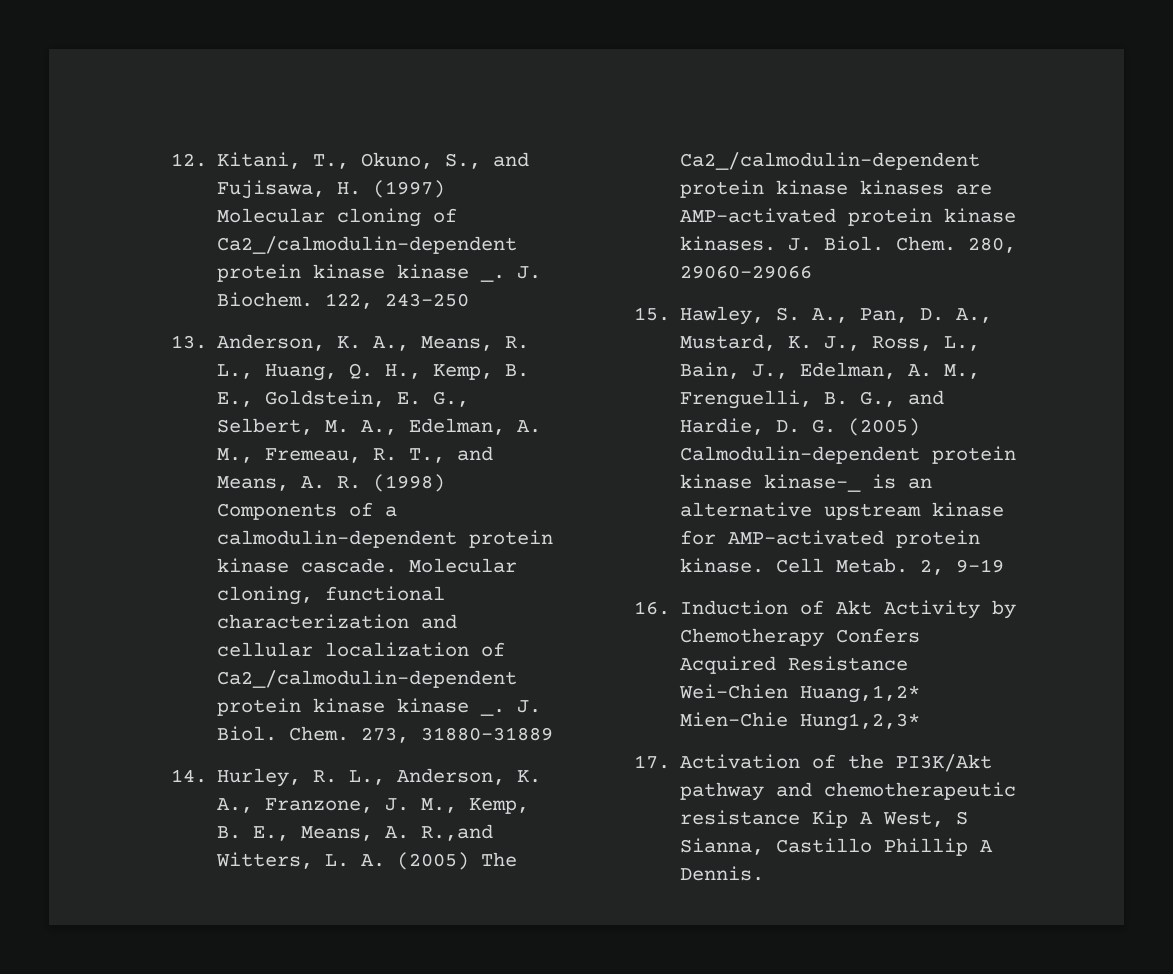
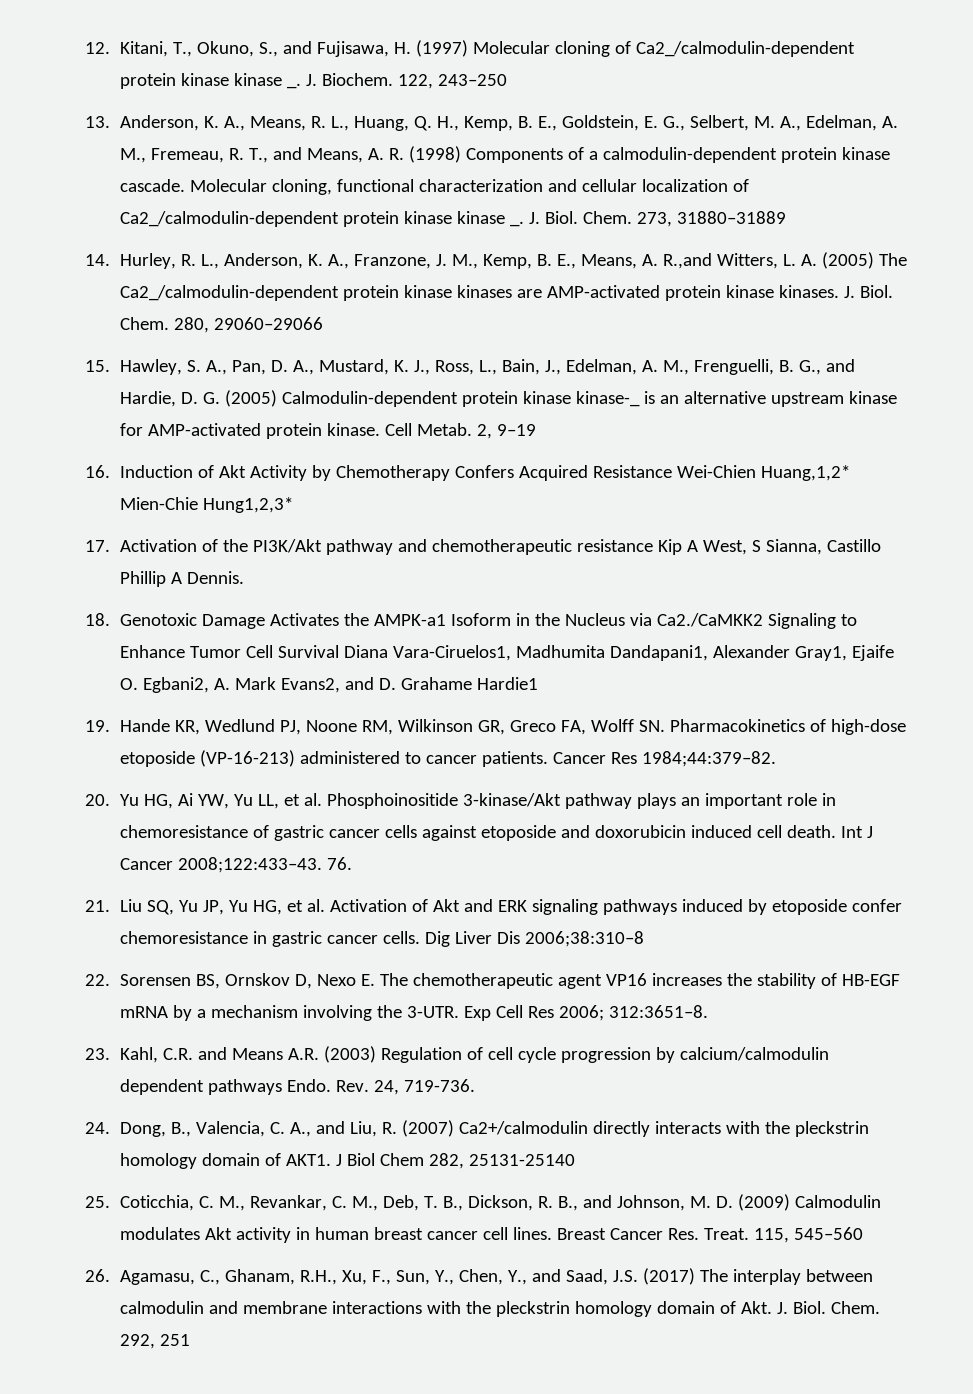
(765, 873) none -> [85,613,857,629] [119,645,894,661] [119,677,538,693] [85,719,906,735] [119,750,776,767] [85,793,836,809] [119,825,873,841] [119,857,352,873] [85,899,902,915] [119,931,644,947] [85,973,900,989] [119,1005,708,1021] [85,1046,829,1063] [119,1079,475,1095] [85,1120,869,1137] [119,1153,575,1169] [85,1194,881,1211] [119,1227,863,1243] [85,1268,873,1285] [119,1301,880,1317] [119,1334,190,1349] // 18. Genotoxic Damage Activates the AMPK-a1 Isoform in the Nucleus via Ca2./CaMKK2 Signaling to Enhance Tumor Cell Survival Diana Vara-Ciruelos1, Madhumita Dandapani1, Alexander Gray1, Ejaife O. Egbani2, A. Mark Evans2, and D. Grahame Hardie1 // 19. Hande KR, Wedlund PJ, Noone RM, Wilkinson GR, Greco FA, Wolff SN. Pharmacokinetics of high-dose etoposide (VP-16-213) administered to cancer patients. Cancer Res 1984;44:379–82. // 20. Yu HG, Ai YW, Yu LL, et al. Phosphoinositide 3-kinase/Akt pathway plays an important role in chemoresistance of gastric cancer cells against etoposide and doxorubicin induced cell death. Int J Cancer 2008;122:433–43. 76. // 21. Liu SQ, Yu JP, Yu HG, et al. Activation of Akt and ERK signaling pathways induced by etoposide confer chemoresistance in gastric cancer cells. Dig Liver Dis 2006;38:310–8 // 22. Sorensen BS, Ornskov D, Nexo E. The chemotherapeutic agent VP16 increases the stability of HB-EGF mRNA by a mechanism involving the 3-UTR. Exp Cell Res 2006; 312:3651–8. // 23. Kahl, C.R. and Means A.R. (2003) Regulation of cell cycle progression by calcium/calmodulin dependent pathways Endo. Rev. 24, 719-736. // 24. Dong, B., Valencia, C. A., and Liu, R. (2007) Ca2+/calmodulin directly interacts with the pleckstrin homology domain of AKT1. J Biol Chem 282, 25131-25140 // 25. Coticchia, C. M., Revankar, C. M., Deb, T. B., Dickson, R. B., and Johnson, M. D. (2009) Calmodulin modulates Akt activity in human breast cancer cell lines. Breast Cancer Res. Treat. 115, 545–560 // 26. Agamasu, C., Ghanam, R.H., Xu, F., Sun, Y., Chen, Y., and Saad, J.S. (2017) The interplay between calmodulin and membrane interactions with the pleckstrin homology domain of Akt. J. Biol. Chem. 292, 251

